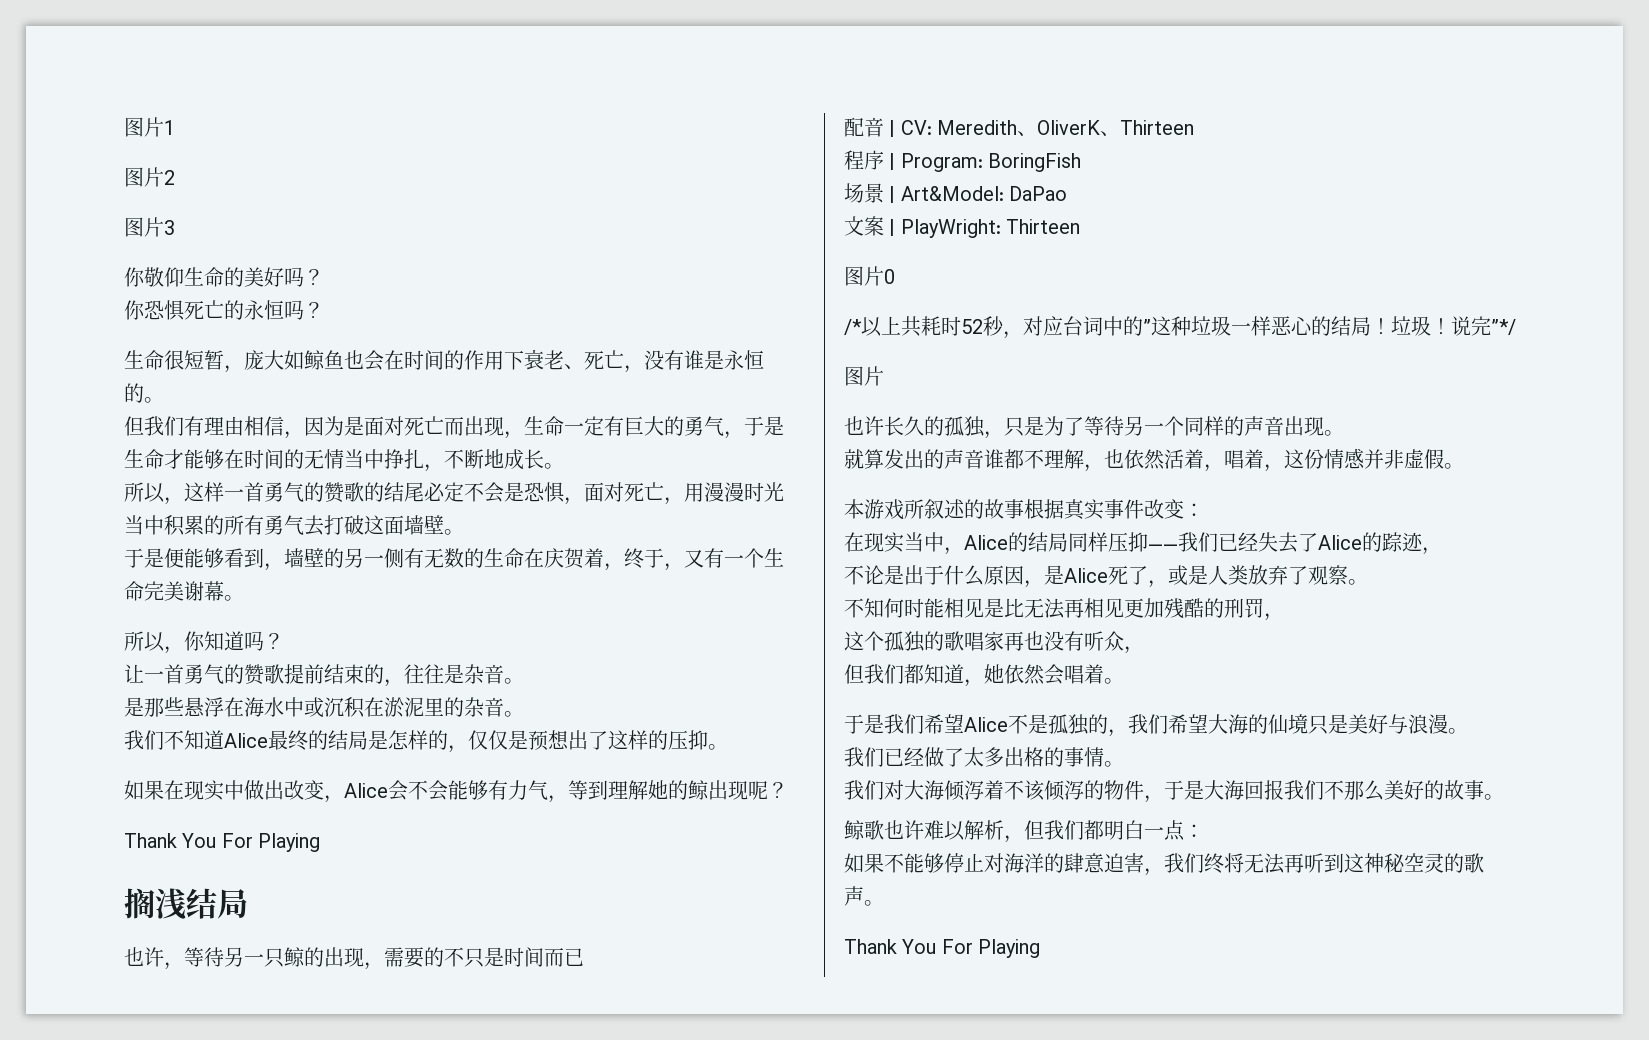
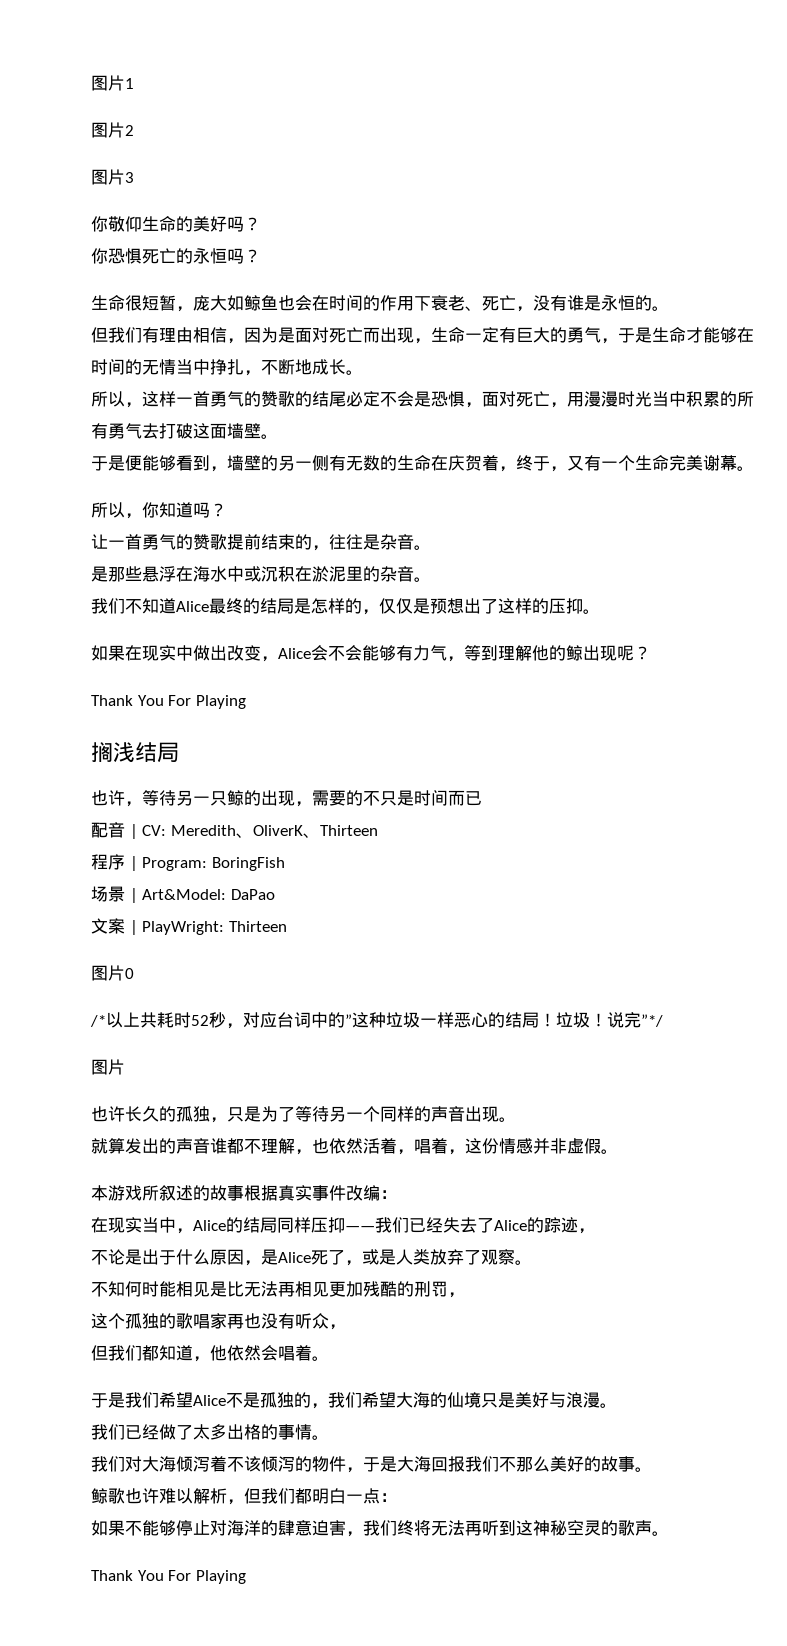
[648,780,668,800] 她 -> [532,645,549,661] 他
[1164,499,1184,519] 变 -> [363,1185,380,1201] 编
[984,664,1004,684] 她 -> [210,1345,227,1361] 他

